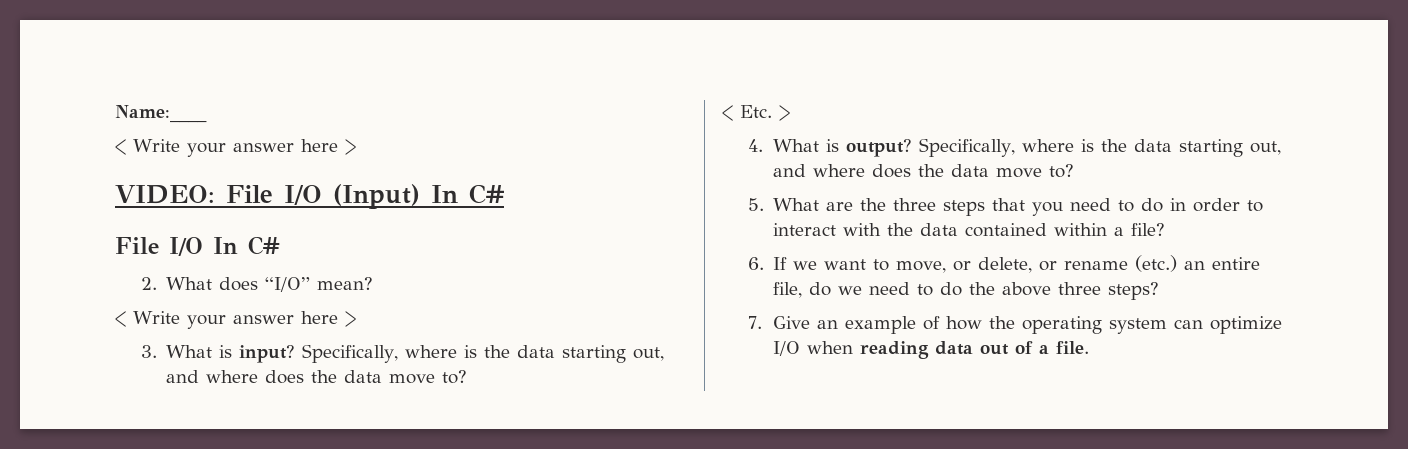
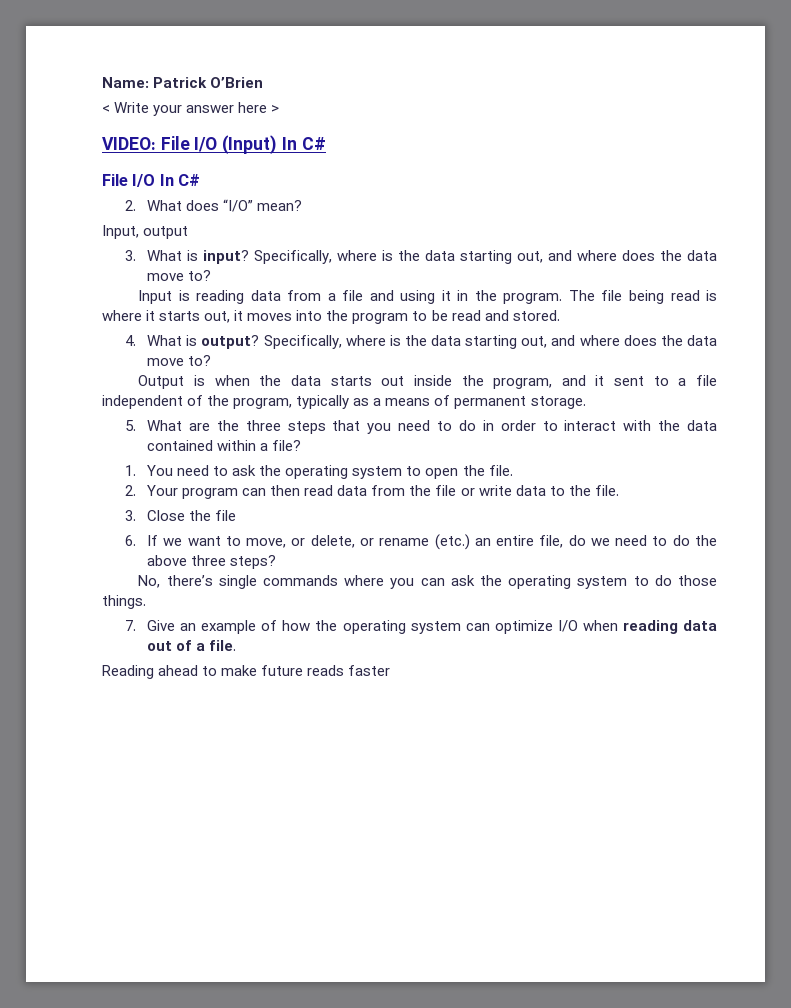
[115,105,207,123] Name:____ -> [102,77,264,88] Name: Patrick O’Brien
[115,311,356,329] < Write your answer here > -> [102,225,189,239] Input, output
[722,105,790,121] < Etc. > -> [138,290,718,304] [102,310,560,324] Input is reading data from a file and using it in the program. The file being read is where it starts out, it moves into the program to be read and stored.
(1075, 171) none -> [138,375,718,389] [102,395,586,409] // Output is when the data starts out inside the program, and it sent to a file independent of the program, typically as a means of permanent storage.
(1166, 229) none -> [124,465,513,479] [124,485,619,499] [124,510,237,521] // 1. You need to ask the operating system to open the file. // 2. Your program can then read data from the file or write data to the file. // 3. Close the file
(1160, 291) none -> [138,575,717,589] [102,595,146,609] // No, there’s single commands where you can ask the operating system to do those things.
(1090, 347) none -> [102,665,391,679] // Reading ahead to make future reads faster

